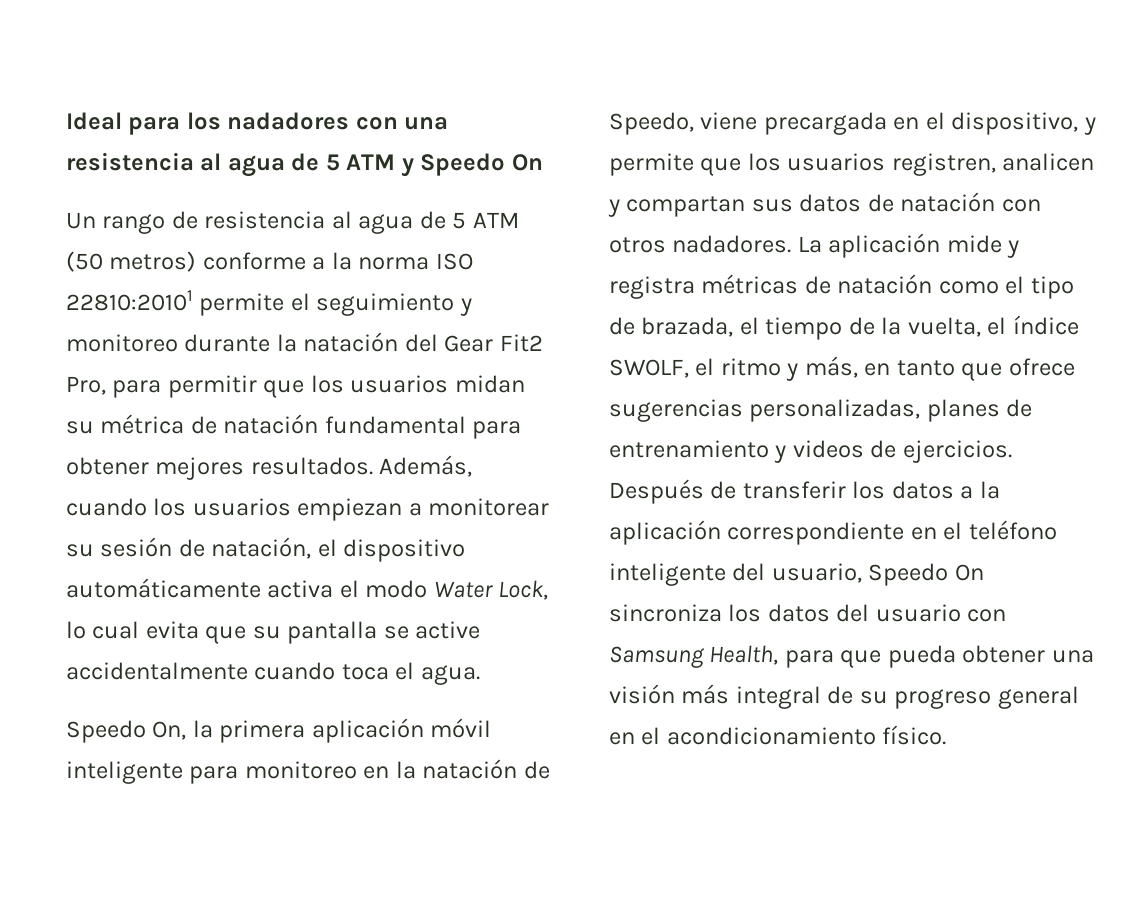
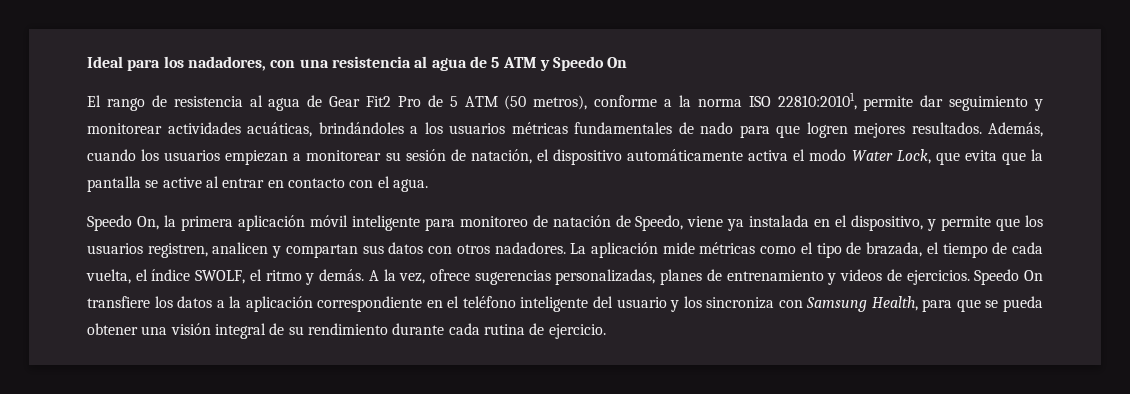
[227,112,350,130] nadadores -> [187,56,266,71] nadadores,
[66,212,96,229] Un -> [87,95,101,107] El
(446, 220) none -> [329,95,443,107] Gear Fit2 Pro de
[109,251,197,272] metros) -> [533,95,588,110] metros),
[66,290,472,316] [66,332,543,352] [66,375,525,398] [66,414,522,439] [66,457,149,475] 22810:20101 permite el seguimiento y monitoreo durante la natación del Gear Fit2 Pro, para permitir que los usuarios midan su métrica de natación fundamental para obtener -> [777,92,1043,111] [87,122,848,138] 22810:20101, permite dar seguimiento y monitorear actividades acuáticas, brindándoles a los usuarios métricas fundamentales de nado para que logren
[66,621,140,639] lo cual -> [935,152,960,165] que
[252,626,281,639] su -> [1030,149,1043,161] la
[66,662,389,680] accidentalmente cuando toca -> [205,176,374,188] al entrar en contacto con
[363,761,416,779] en la -> [532,215,548,227] de
[763,112,887,135] precargada -> [727,215,810,231] ya instalada
[867,192,996,212] de natación -> (424, 248) none
[1007,240,1020,258] [609,274,933,299] y registra métricas de natación -> [699,242,756,254] métricas
[881,317,902,335] la -> [1012,242,1044,254] cada
[804,356,1003,381] más, en tanto que -> [319,269,426,284] demás. A la vez,
[609,479,846,504] Después de transferir -> [974,269,1044,285] [87,296,150,308] Speedo On transfiere
[771,563,984,586] [609,604,961,622] usuario, Speedo On sincroniza los datos del usuario -> [616,296,775,312] usuario y los sincroniza
(882, 659) none -> [985,300,999,308] se
[681,684,730,704] más -> (211, 329) none
[894,686,1079,709] [609,725,947,745] progreso general en el acondicionamiento físico. -> [307,323,606,339] rendimiento durante cada rutina de ejercicio.

